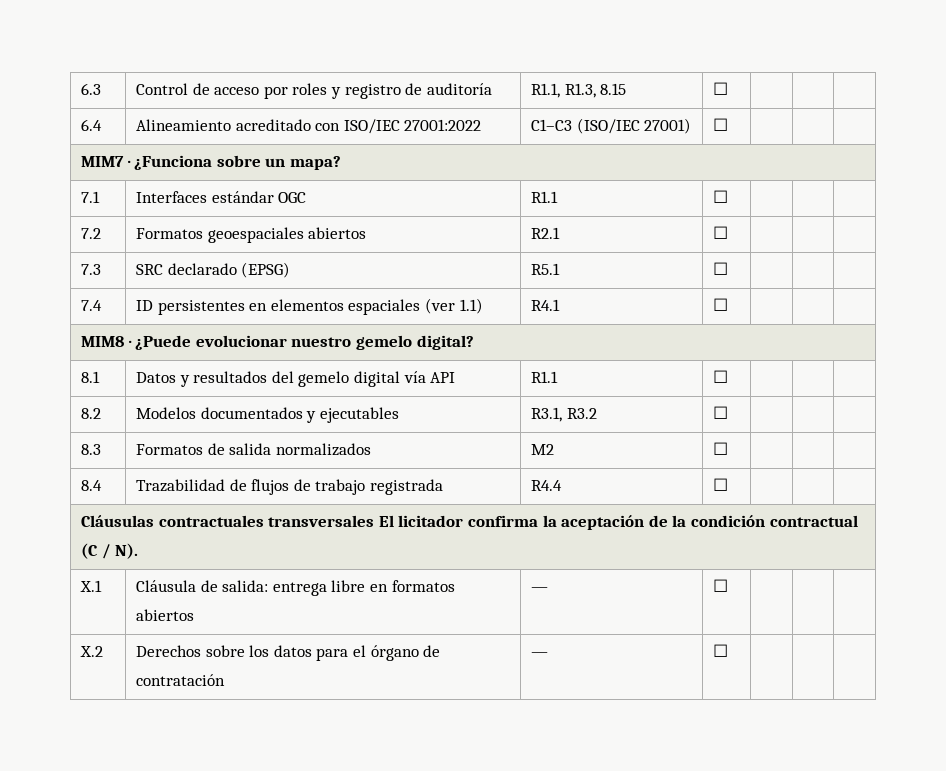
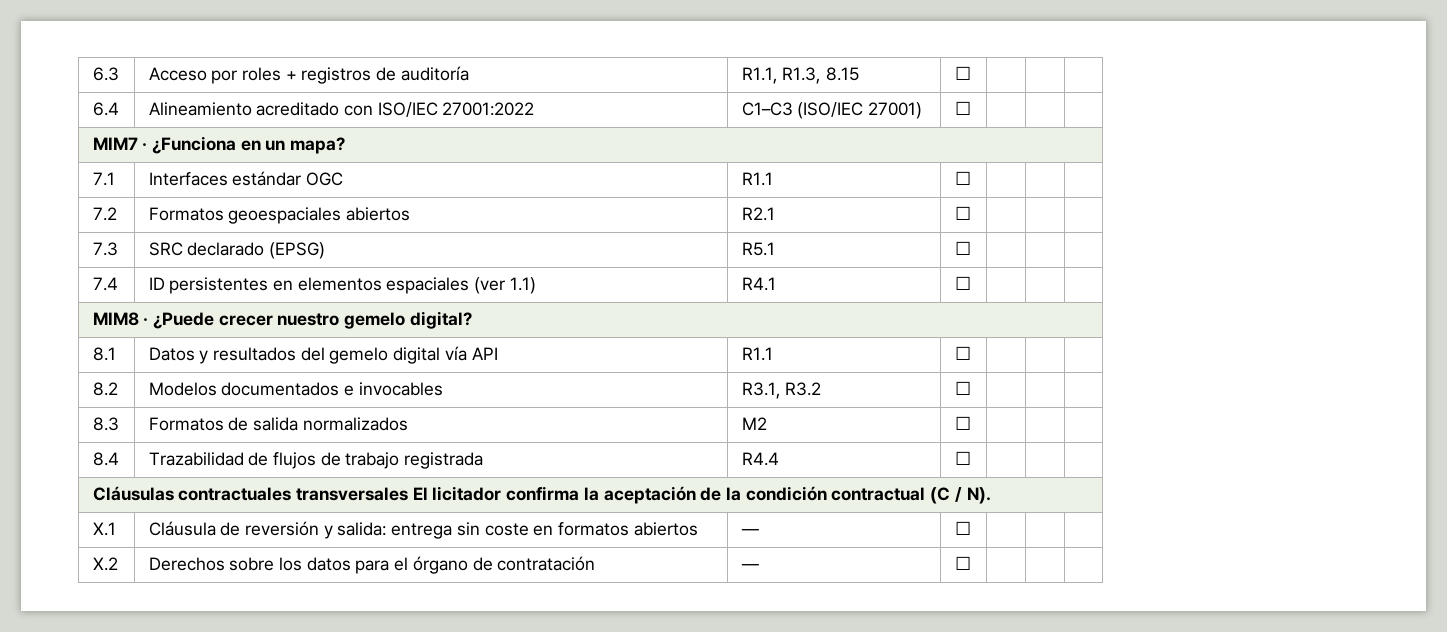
[136,83,401,99] Control de acceso por roles y registro -> [148,67,372,84] Acceso por roles + registros
[216,155,261,167] sobre -> [240,140,261,151] en
[195,335,287,347] evolucionar -> [218,315,273,326] crecer
[306,407,399,423] y ejecutables -> [343,382,443,396] e invocables
[222,580,366,596] salida: entrega libre -> [244,521,529,539] reversión y salida: entrega sin coste

